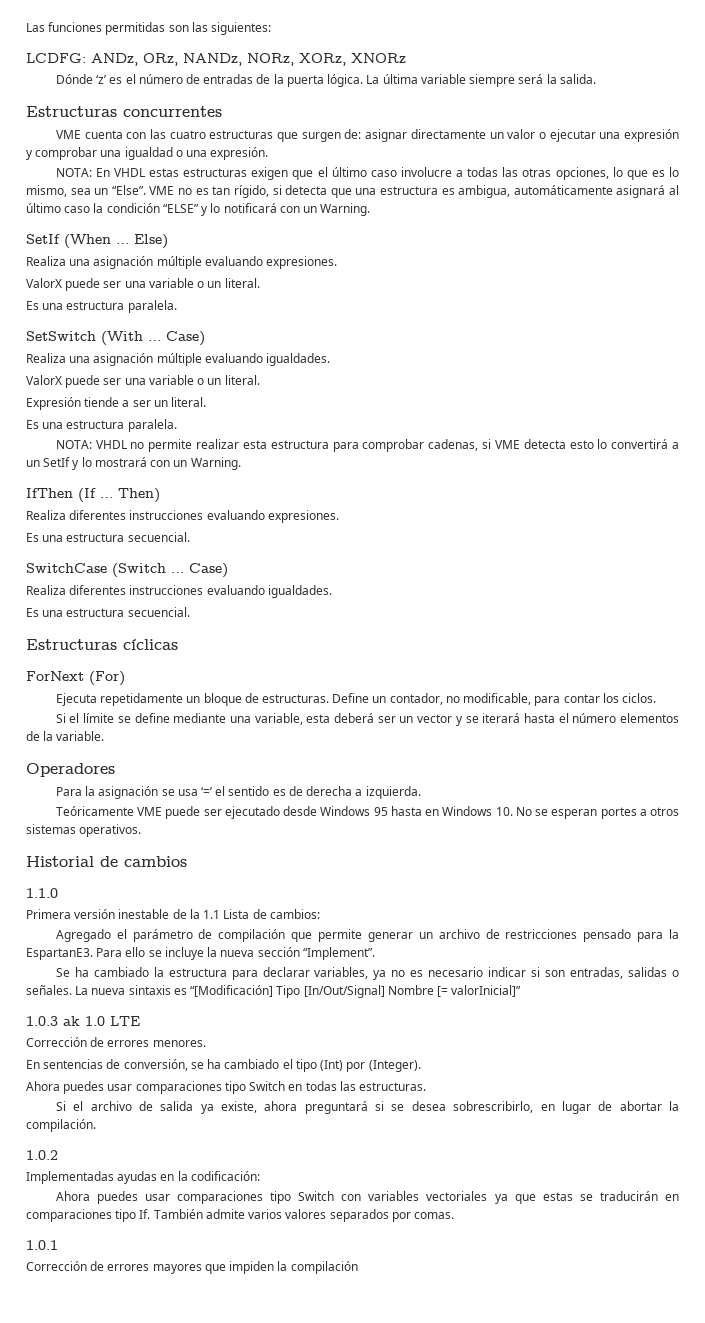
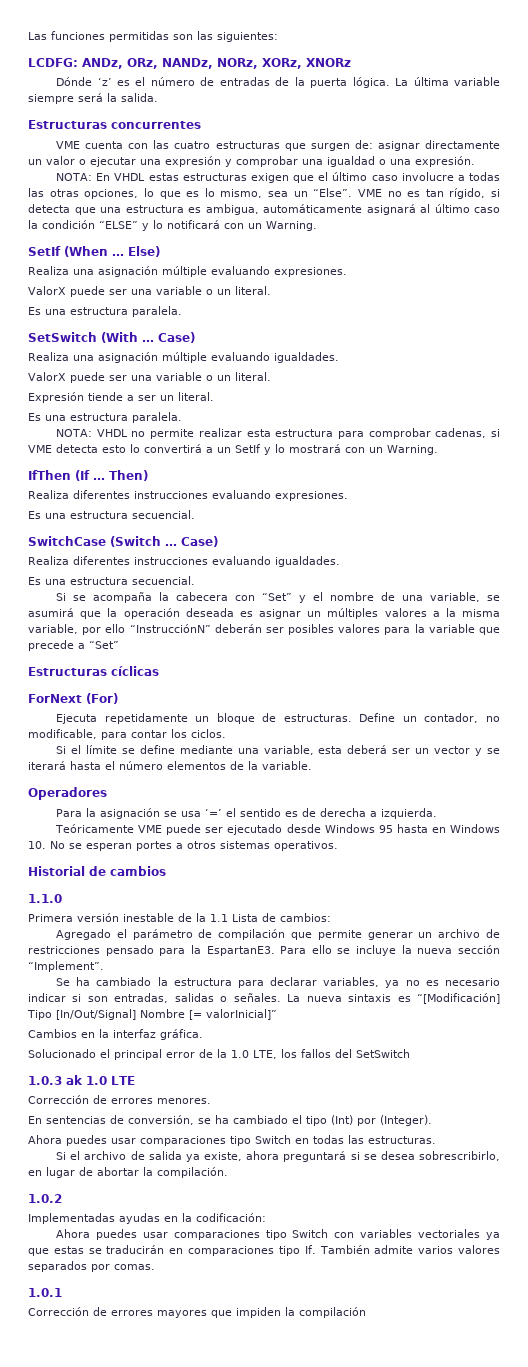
(190, 612) none -> [56,592,501,603] [28,608,501,619] [28,624,501,635] [28,640,119,651] // Si se acompaña la cabecera con “Set” y el nombre de una variable, se asumirá que la operación deseada es asignar un múltiples valores a la misma variable, por ello “InstrucciónN” deberán ser posibles valores para la variable que precede a “Set”
(522, 991) none -> [28,1029,203,1040] [28,1049,410,1060] // Cambios en la interfaz gráfica. // Solucionado el principal error de la 1.0 LTE, los fallos del SetSwitch

